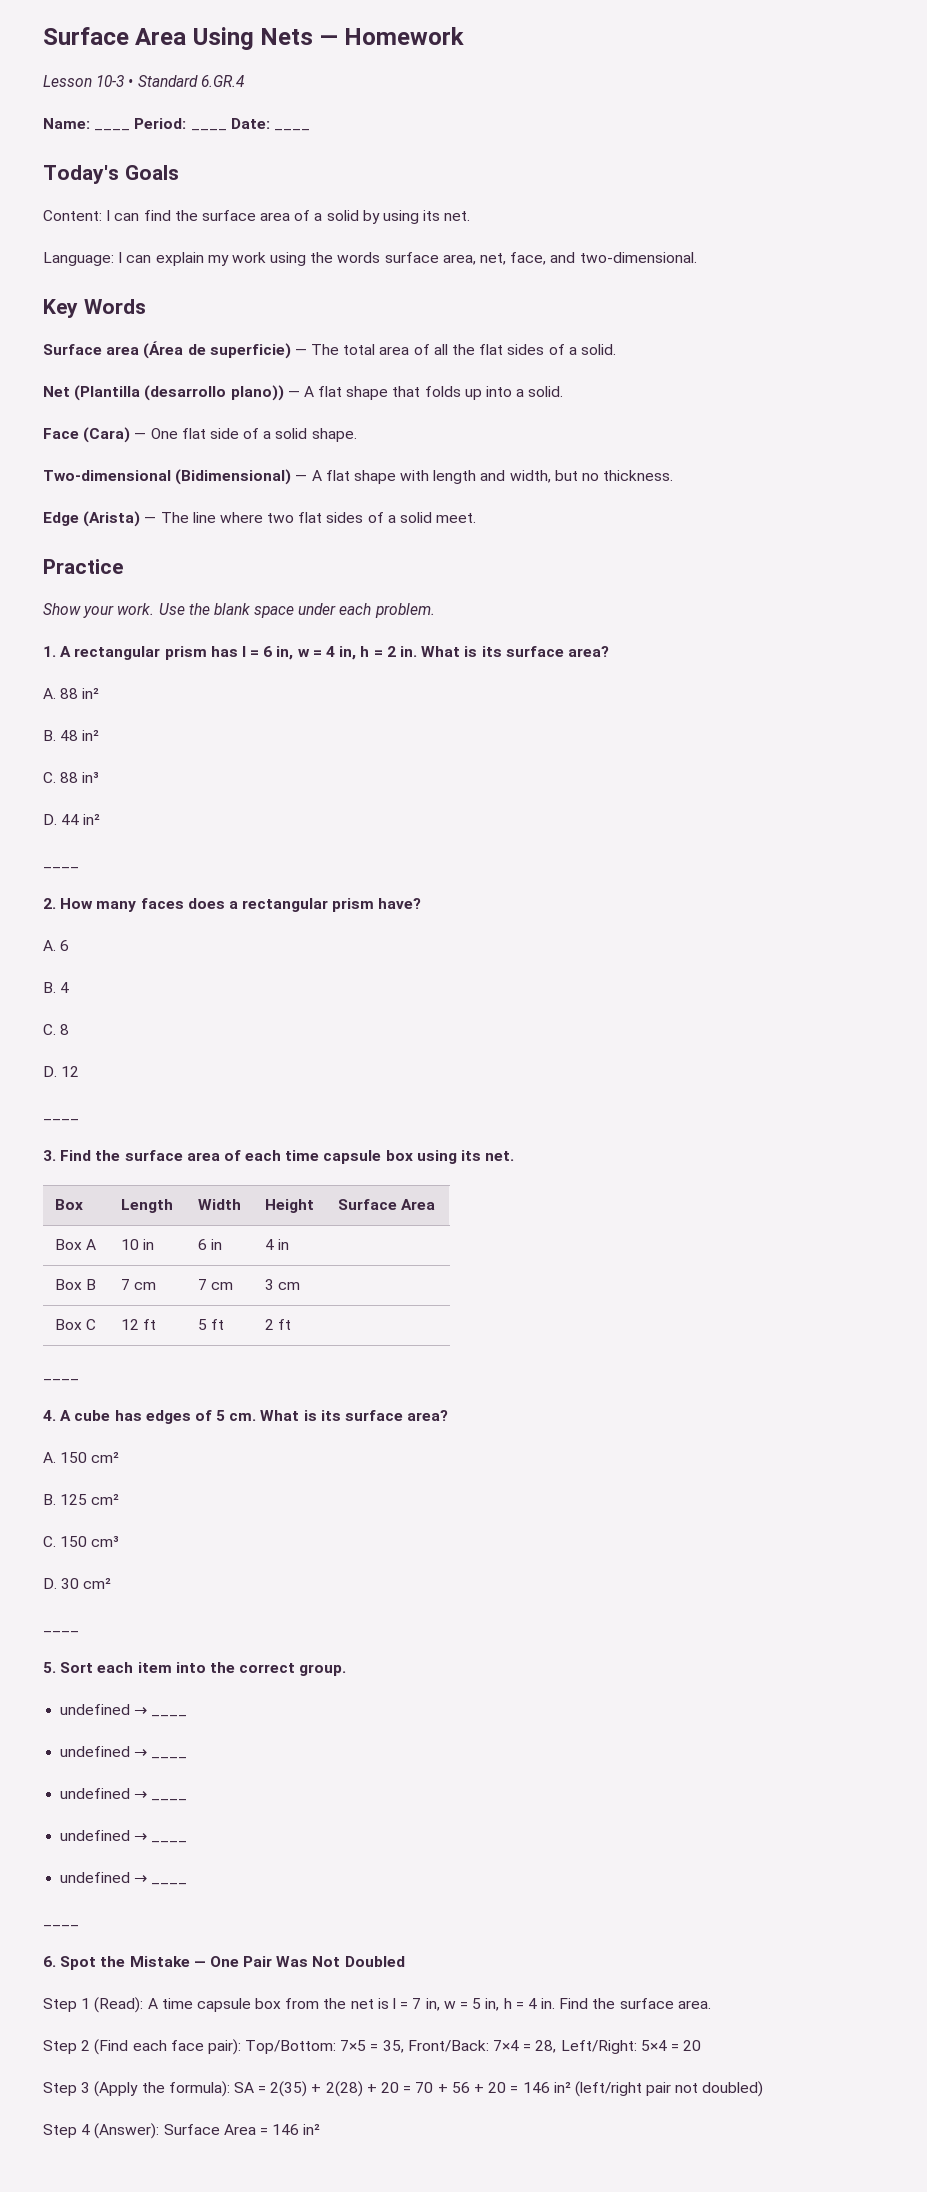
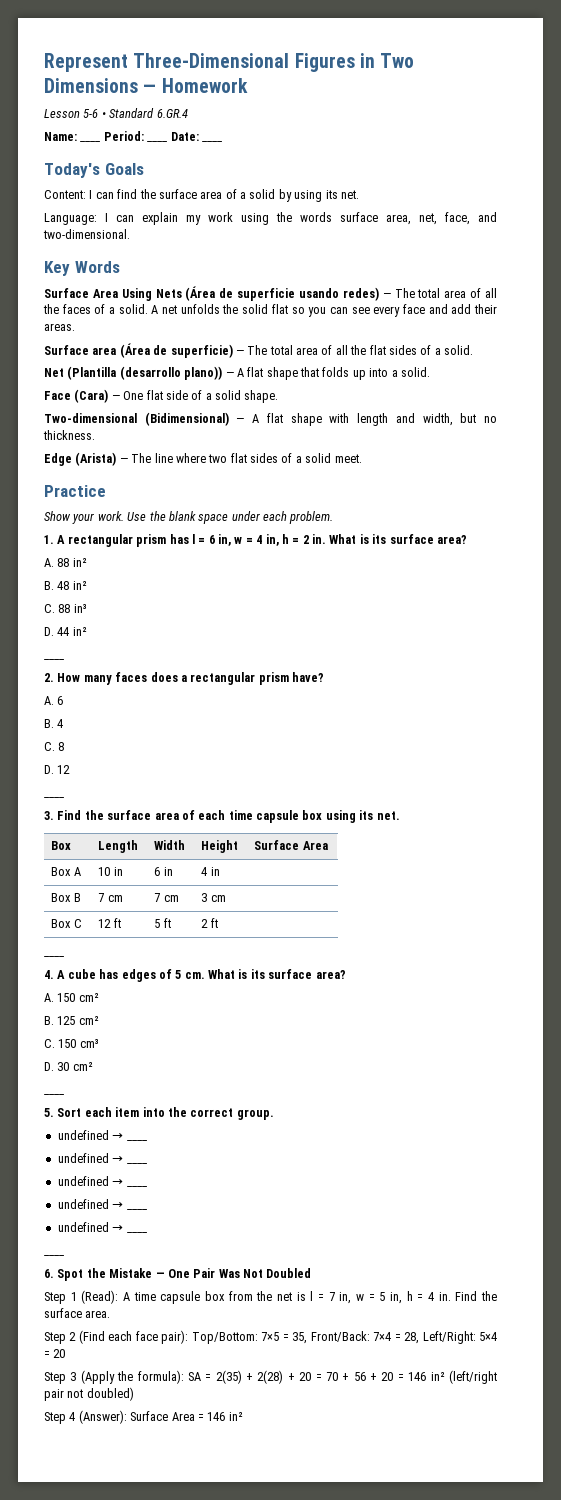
[43,27,314,50] Surface Area Using Nets -> [44,53,415,72] [44,78,138,93] Represent Three-Dimensional Figures in Two Dimensions
[96,75,125,87] 10-3 -> [83,109,99,118] 5-6
(146, 306) none -> [44,286,497,301] [43,304,497,317] [44,323,75,331] // Surface Area Using Nets (Área de superficie usando redes) — The total area of all the faces of a solid. A net unfolds the solid flat so you can see every face and add their areas.

